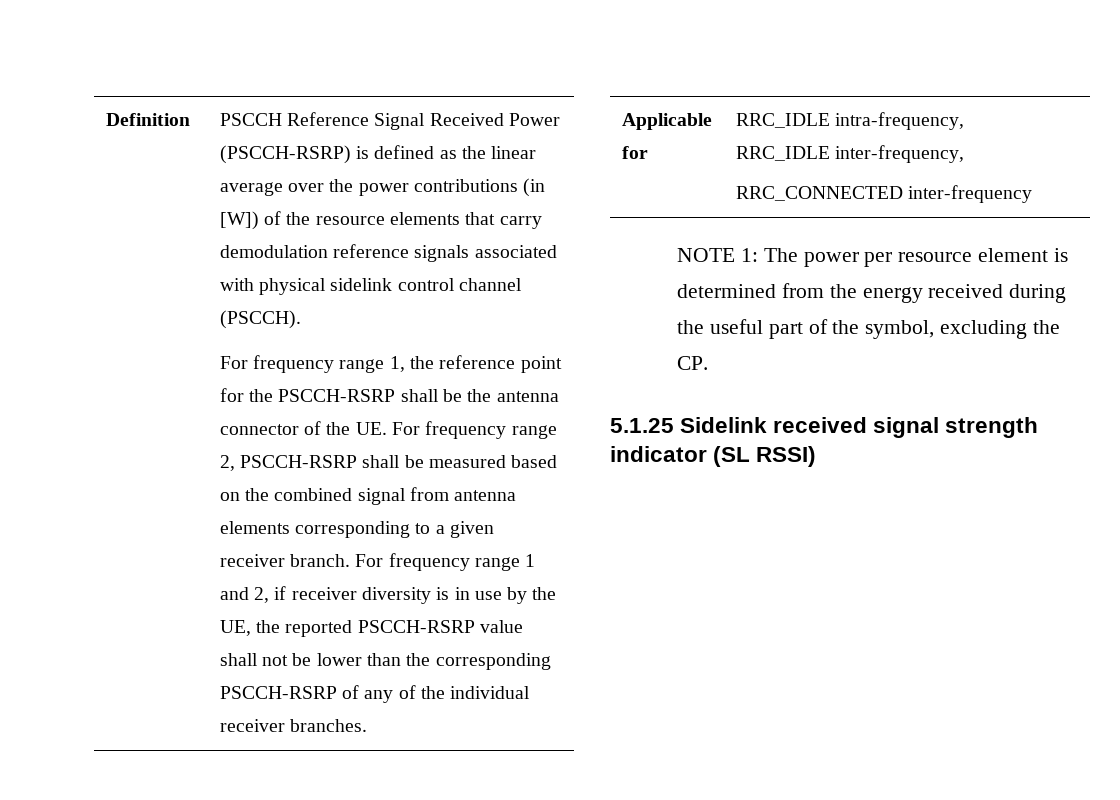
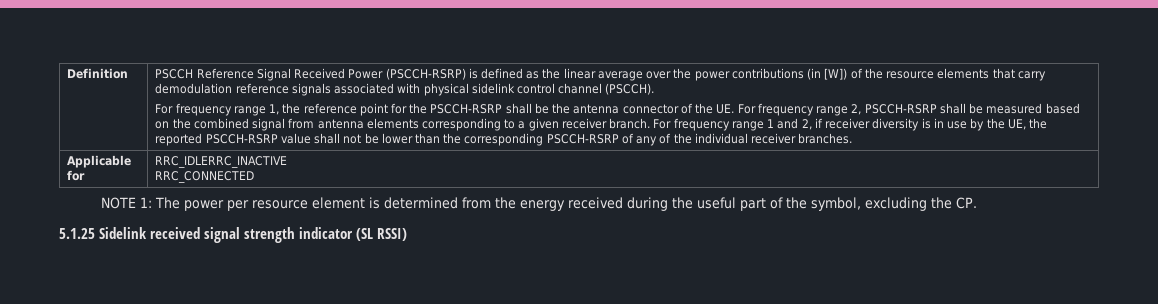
[735,112,965,130] [735,145,965,163] RRC_IDLE intra-frequency, // RRC_IDLE inter-frequency, -> [155,156,288,168] RRC_IDLERRC_INACTIVE
[908,185,1033,203] inter-frequency -> (255, 177) none

